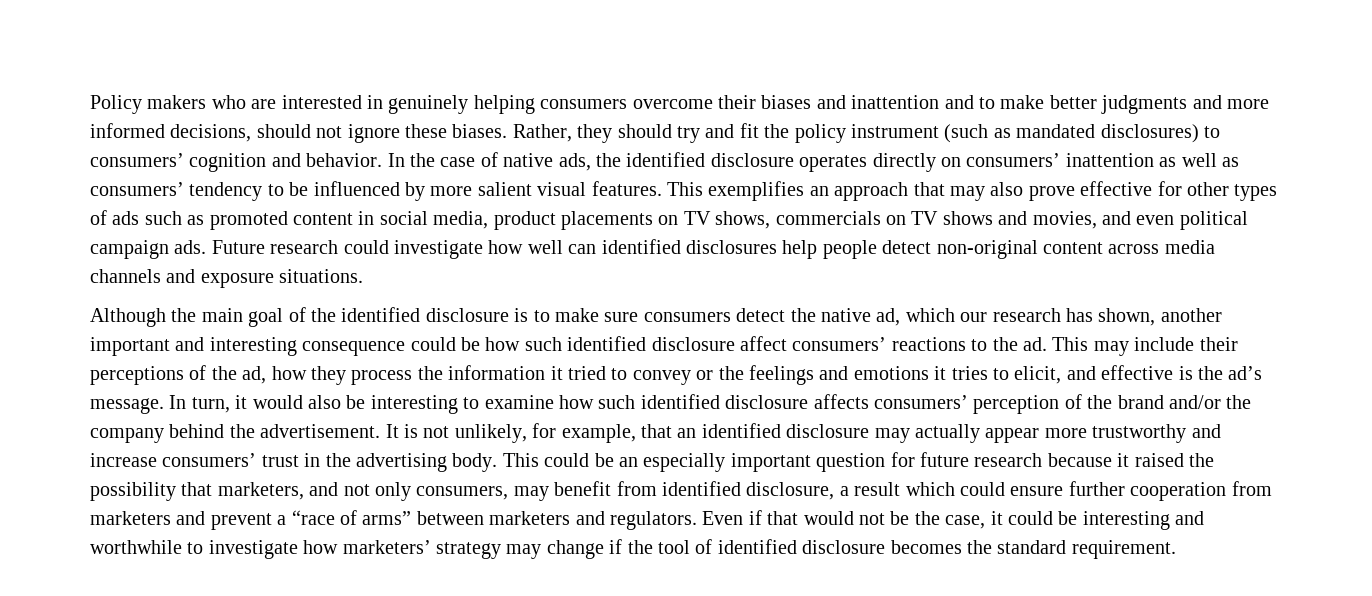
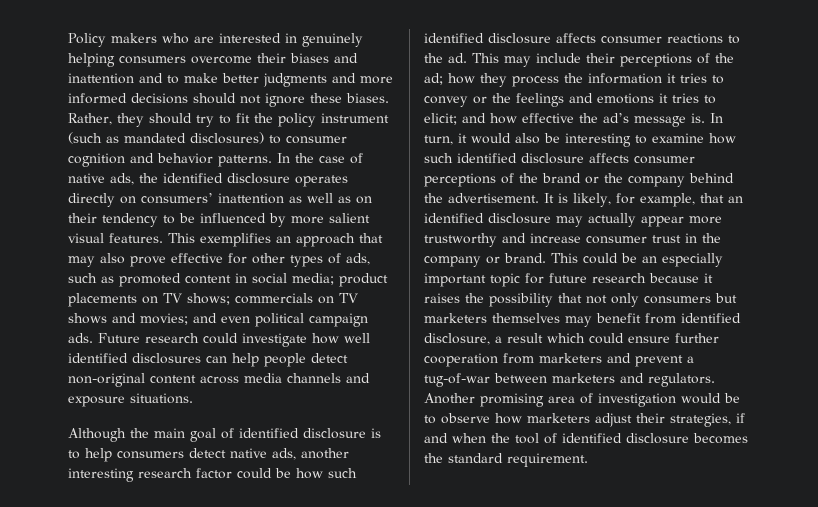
[170,124,252,142] decisions, -> [131,93,188,104] decisions
[705,124,735,138] and -> [219,115,231,124] to
[90,153,184,167] consumers’ -> [286,136,347,144] consumer
[306,153,383,167] behavior. -> [157,153,272,167] behavior patterns.
[90,182,184,196] consumers’ -> [356,196,372,204] [68,213,97,223] on their
[112,211,140,225] ads -> [346,253,370,265] ads,
[433,211,489,229] media, -> [292,273,334,285] media;
[715,211,771,229] shows, -> [187,293,230,305] shows;
[1032,211,1097,229] movies, -> [140,313,188,325] movies;
[568,244,597,254] can -> (370, 338) none
(777, 247) none -> [206,356,227,363] can
[311,308,336,322] the -> (234, 433) none
[555,308,1222,326] [90,337,406,356] make sure consumers detect the native ad, which our research has shown, another important and interesting consequence -> [85,448,349,462] [68,468,232,482] help consumers detect native ads, another interesting research factor
[739,336,887,351] affect consumers’ -> [556,33,662,44] affects consumer
[242,366,267,384] ad, -> [424,73,443,85] ad;
[567,366,606,380] tried -> [680,73,707,83] tries
[1014,365,1263,384] [90,398,164,414] elicit, and effective is the ad’s message. -> [424,113,705,127] elicit; and how effective the ad’s message is.
[873,395,1060,414] consumers’ perception -> [634,156,695,164] [424,173,496,187] consumer perceptions
[1168,395,1221,409] and/or -> [585,176,599,184] or
[423,424,527,443] not unlikely, -> [573,193,611,207] likely,
[162,453,257,467] consumers’ -> [586,236,647,244] consumer
[356,453,498,472] advertising body. -> [424,253,546,267] company or brand.
[816,453,886,472] question -> [490,273,520,287] topic
[1134,453,1184,467] raised -> [424,293,460,303] raises
[217,482,509,501] marketers, and not only consumers, -> [586,293,737,307] [424,313,560,323] not only consumers but marketers themselves
[291,510,412,525] “race of arms” -> [424,373,490,387] tug-of-war
[702,510,1205,530] [90,539,623,559] Even if that would not be the case, it could be interesting and worthwhile to investigate how marketers’ strategy may change if -> [424,393,740,407] [424,413,745,427] [424,433,486,443] Another promising area of investigation would be to observe how marketers adjust their strategies, if and when

